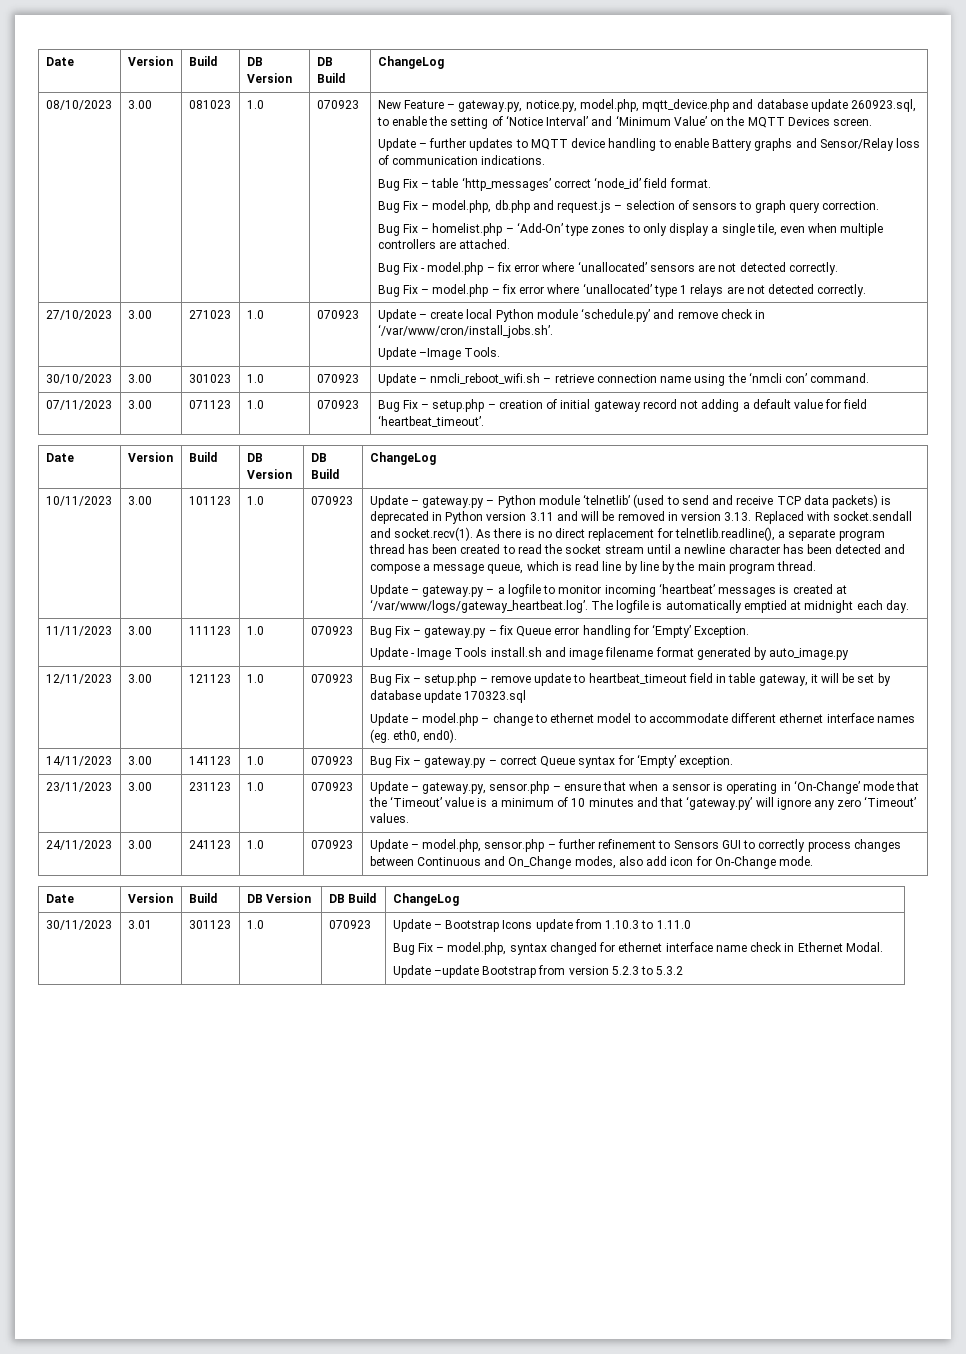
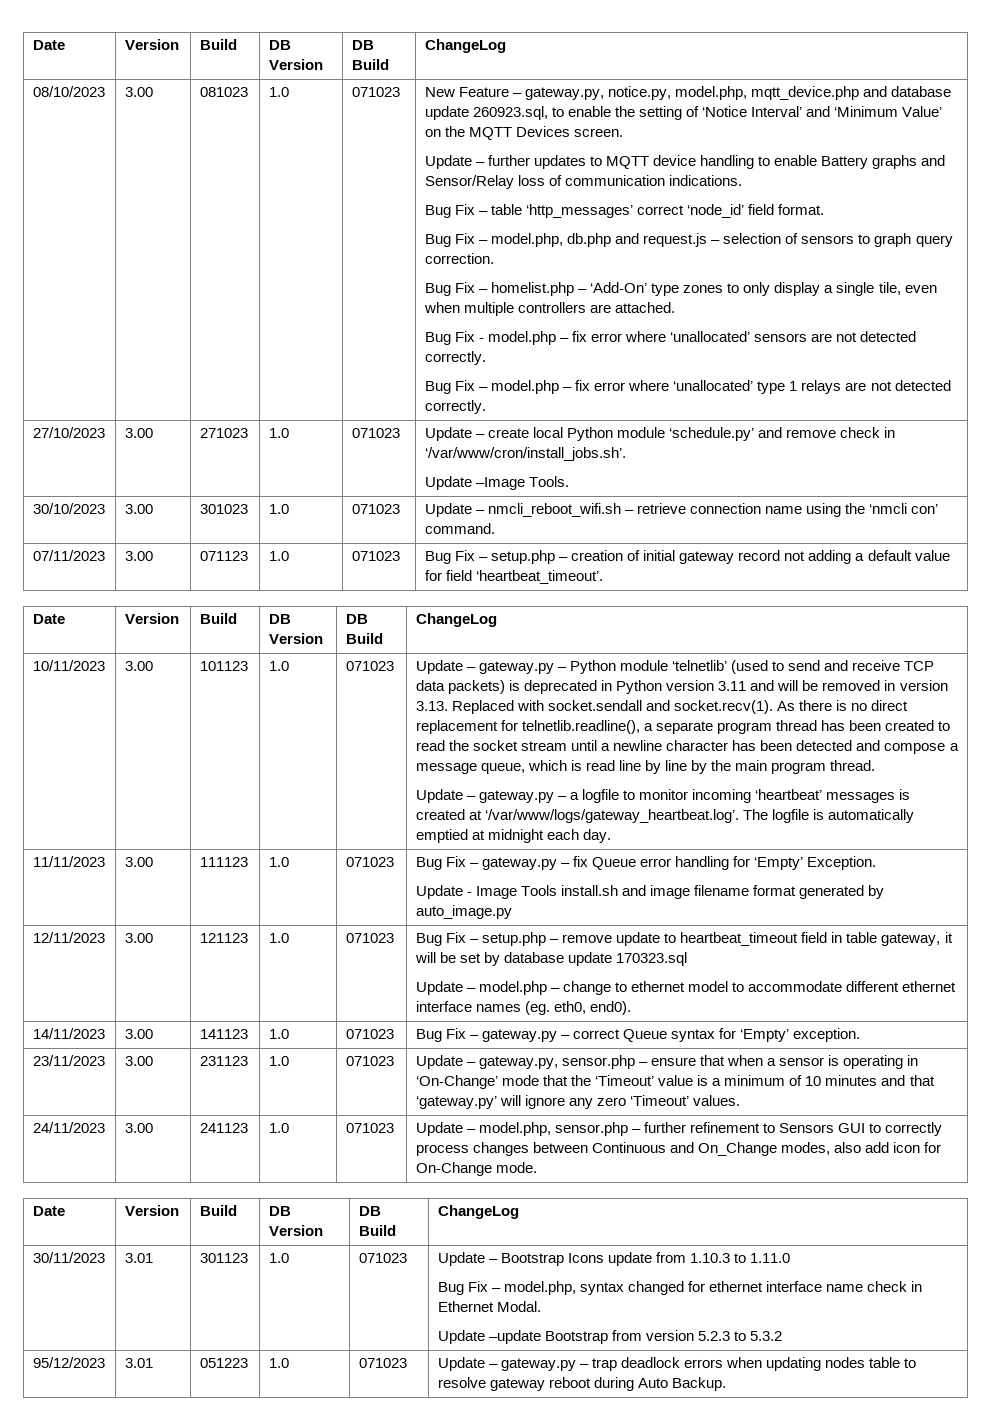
[316,100,359,109] 070923 -> [351,87,400,97] 071023
[316,310,359,319] 070923 -> [351,428,400,438] 071023
[316,374,359,383] 070923 -> [351,504,400,514] 071023
[316,400,359,409] 070923 -> [351,551,400,561] 071023
[310,496,353,505] 070923 -> [345,661,394,671] 071023
[310,626,353,635] 070923 -> [345,857,394,867] 071023
[310,674,353,683] 070923 -> [345,933,394,943] 071023
[310,756,353,765] 070923 -> [345,1029,394,1039] 071023
[310,782,353,791] 070923 -> [345,1056,394,1066] 071023
[310,840,353,849] 070923 -> [345,1123,394,1133] 071023
[328,920,371,929] 070923 -> [358,1253,407,1263] 071023
(684, 970) none -> [32,1357,105,1368] [124,1358,153,1368] [199,1358,248,1368] [268,1358,289,1368] [358,1358,407,1368] [437,1357,917,1371] [437,1377,727,1391] // 95/12/2023 | 3.01 | 051223 | 1.0 | 071023 | Update – gateway.py – trap deadlock errors when updating nodes table to resolve gateway reboot during Auto Backup.

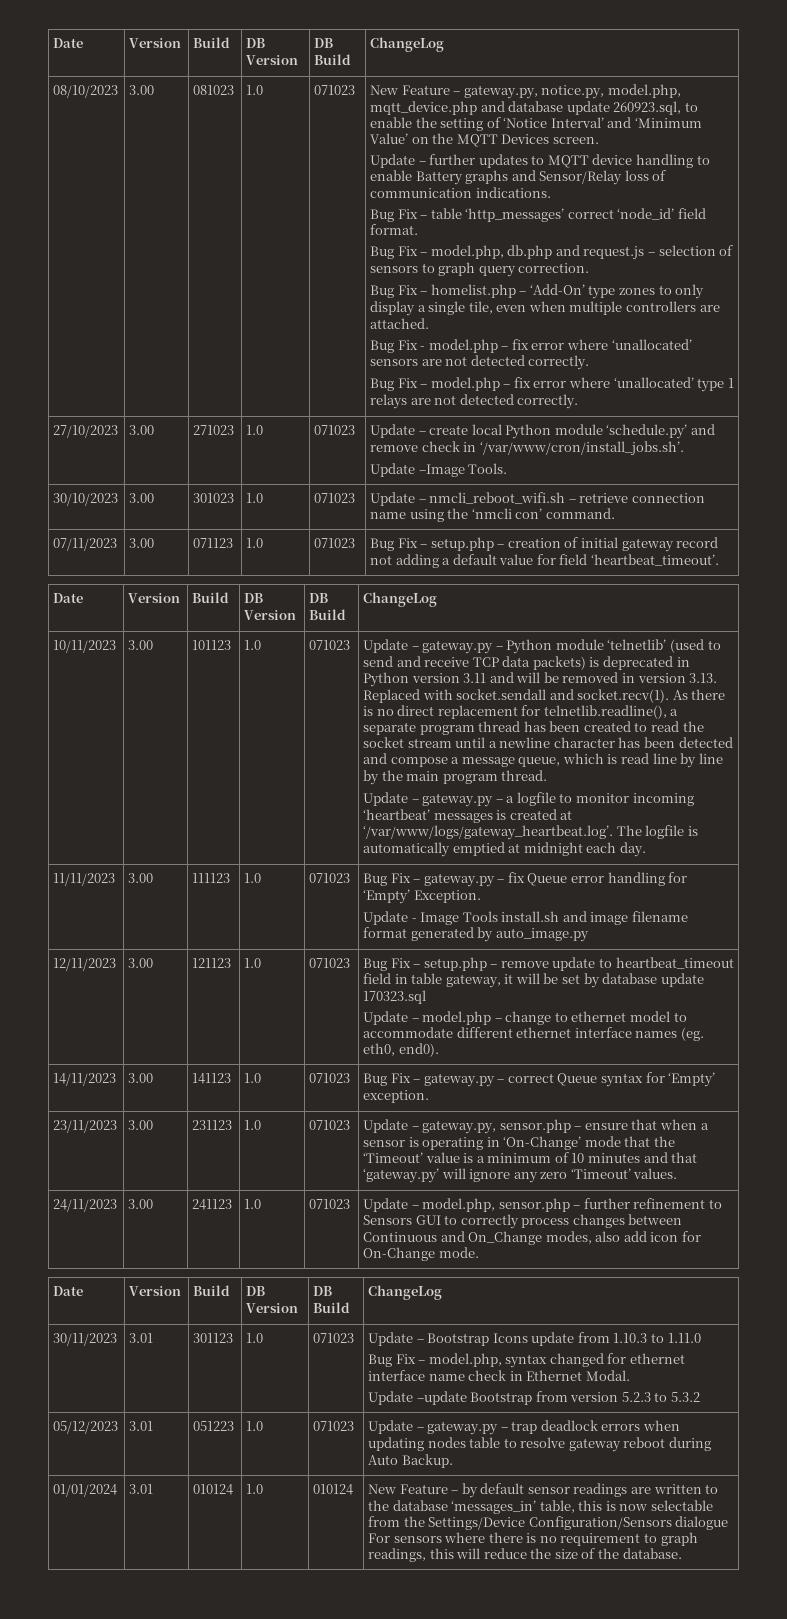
[32,1357,105,1368] 95/12/2023 -> [53,1421,119,1434] 05/12/2023
(727, 1384) none -> [53,1484,118,1497] [129,1484,154,1494] [193,1484,234,1495] [246,1484,264,1494] [313,1484,354,1495] [368,1483,719,1498] [368,1500,713,1514] [368,1516,729,1530] [368,1532,698,1546] [368,1548,682,1562] // 01/01/2024 | 3.01 | 010124 | 1.0 | 010124 | New Feature – by default sensor readings are written to the database ‘messages_in’ table, this is now selectable from the Settings/Device Configuration/Sensors dialogue For sensors where there is no requirement to graph readings, this will reduce the size of the database.

